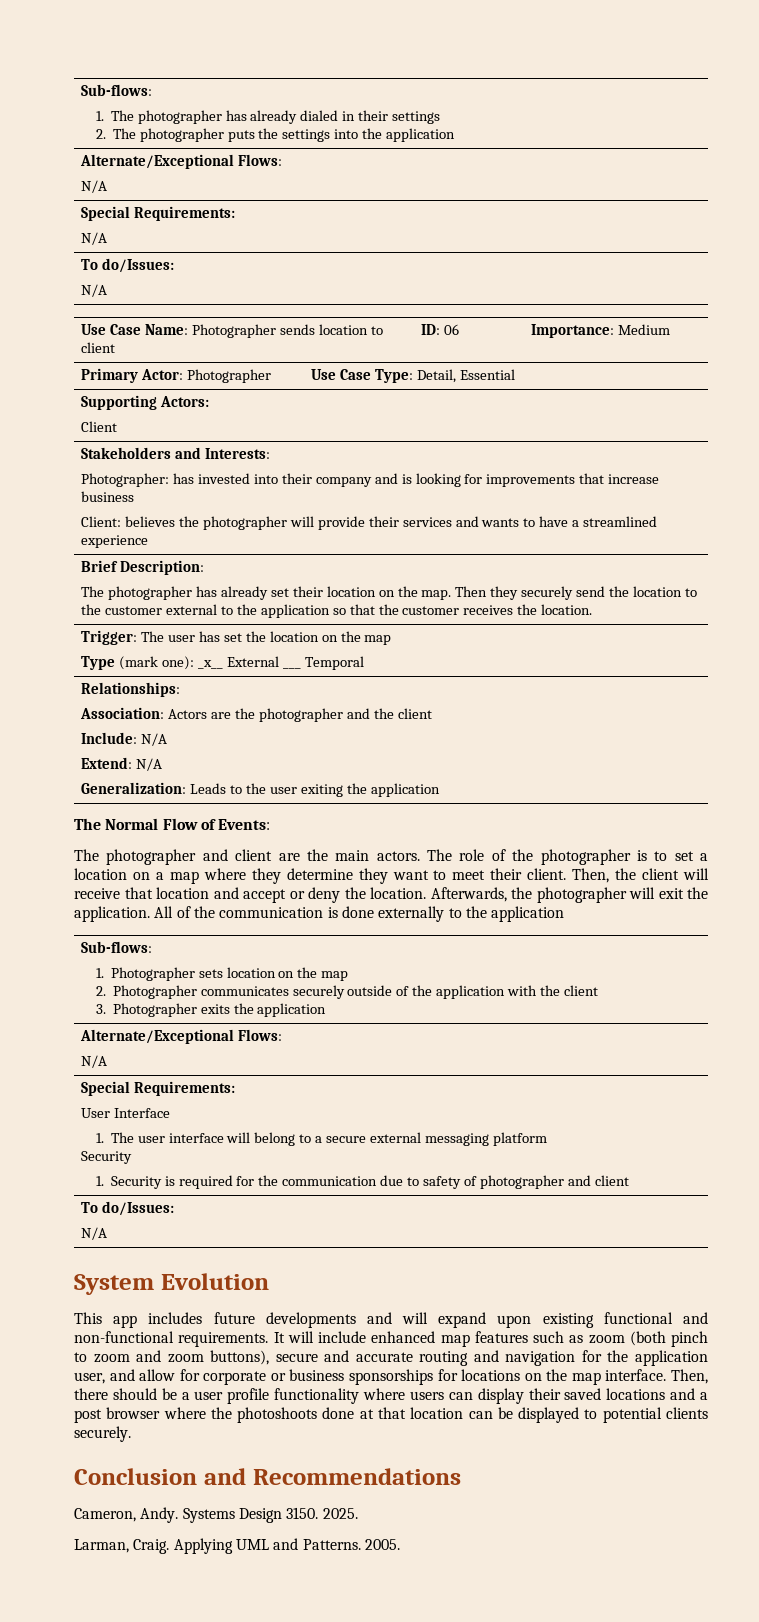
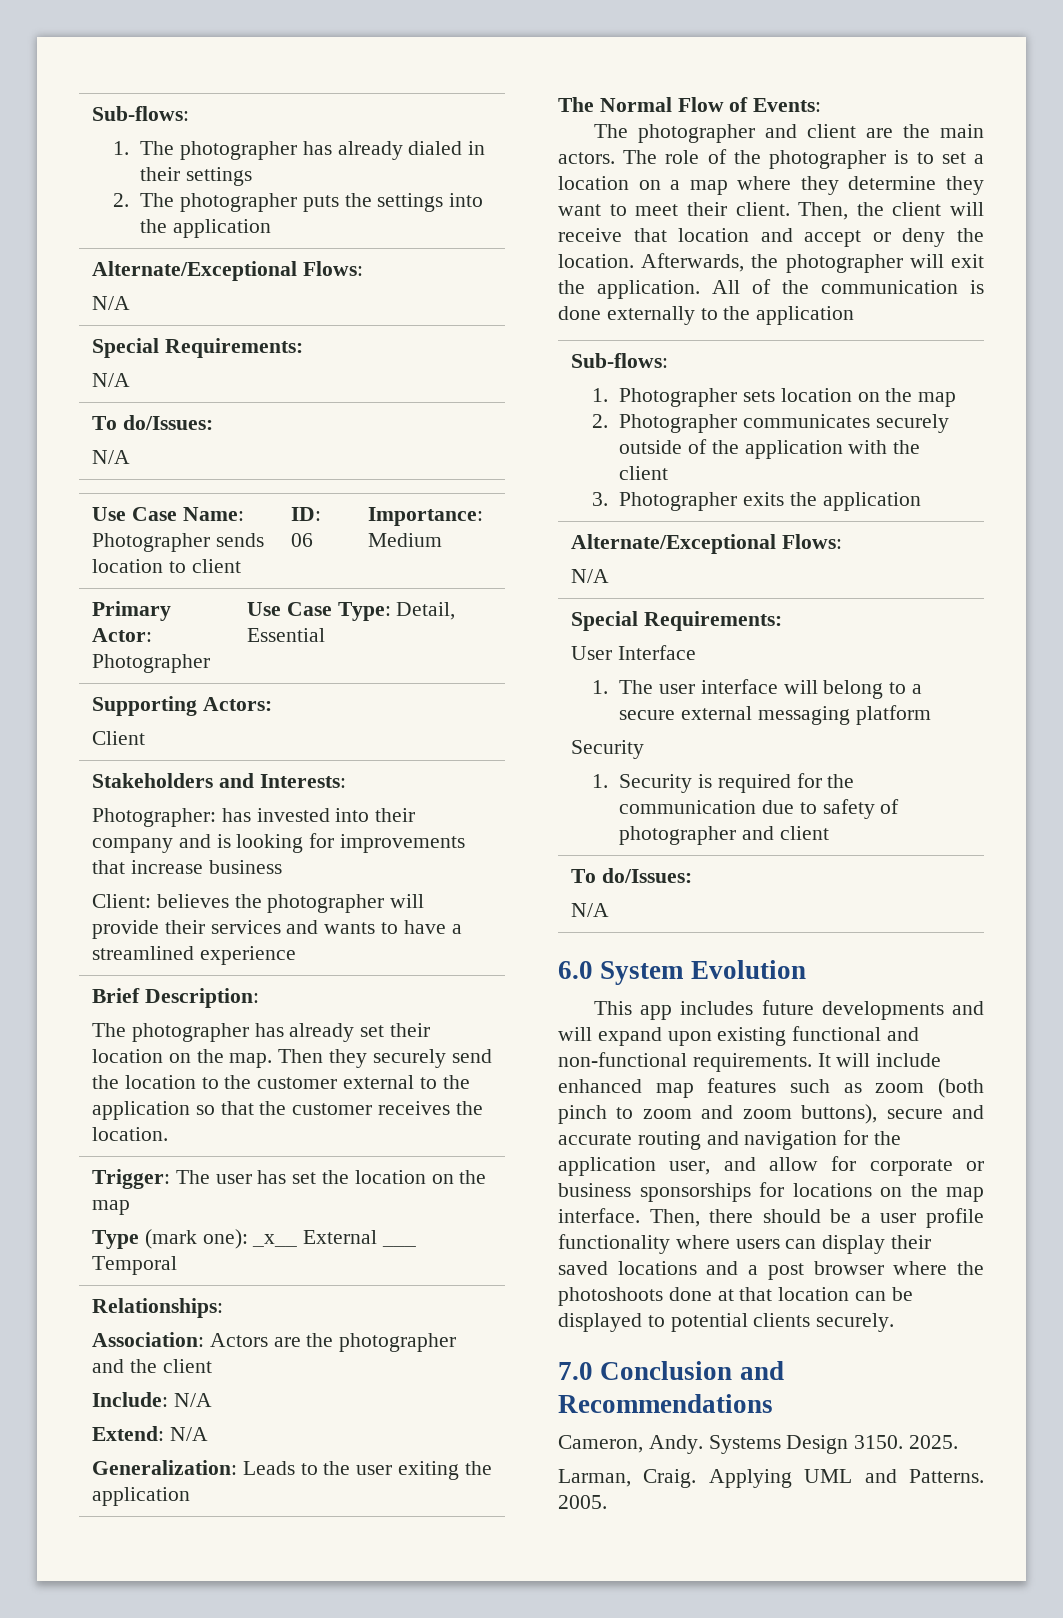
(108, 1233) none -> [558,961,593,979] 6.0
(131, 1434) none -> [558,1362,593,1380] 7.0

